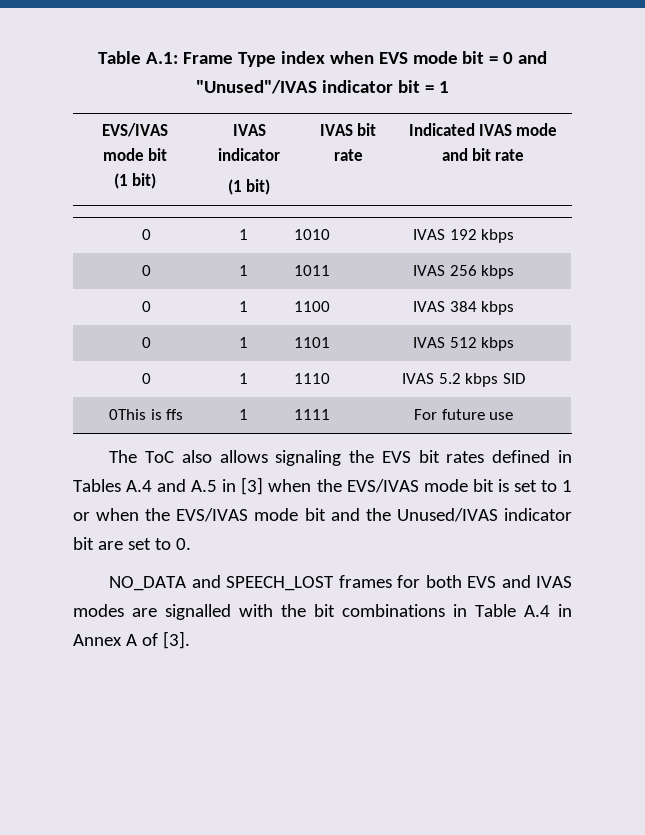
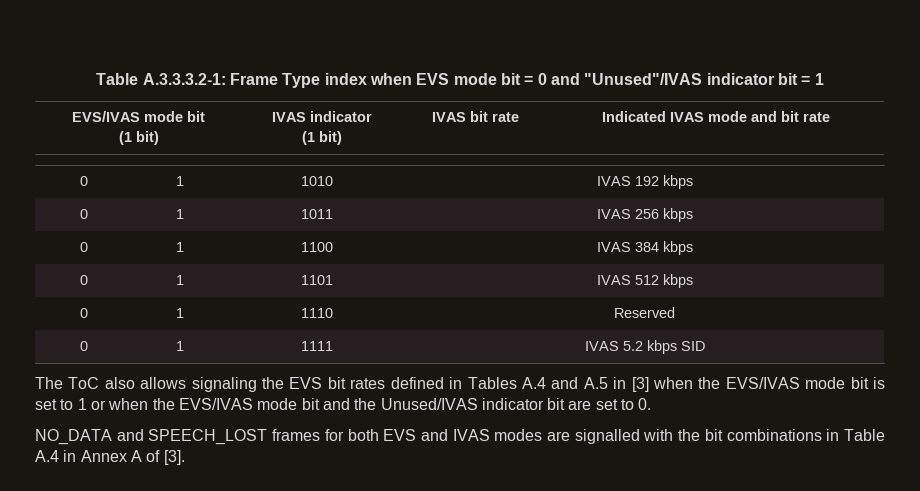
[97,51,178,64] Table A.1: -> [96,73,226,85] Table A.3.3.3.2-1:
[402,373,525,387] [109,409,183,420] [238,409,248,420] [293,409,330,420] [414,409,513,420] IVAS 5.2 kbps SID // 0This is ffs | 1 | 1111 | For future use -> [614,307,675,318] [79,341,88,351] [176,341,184,351] [300,341,333,351] [584,340,705,354] Reserved // 0 | 1 | 1111 | IVAS 5.2 kbps SID

